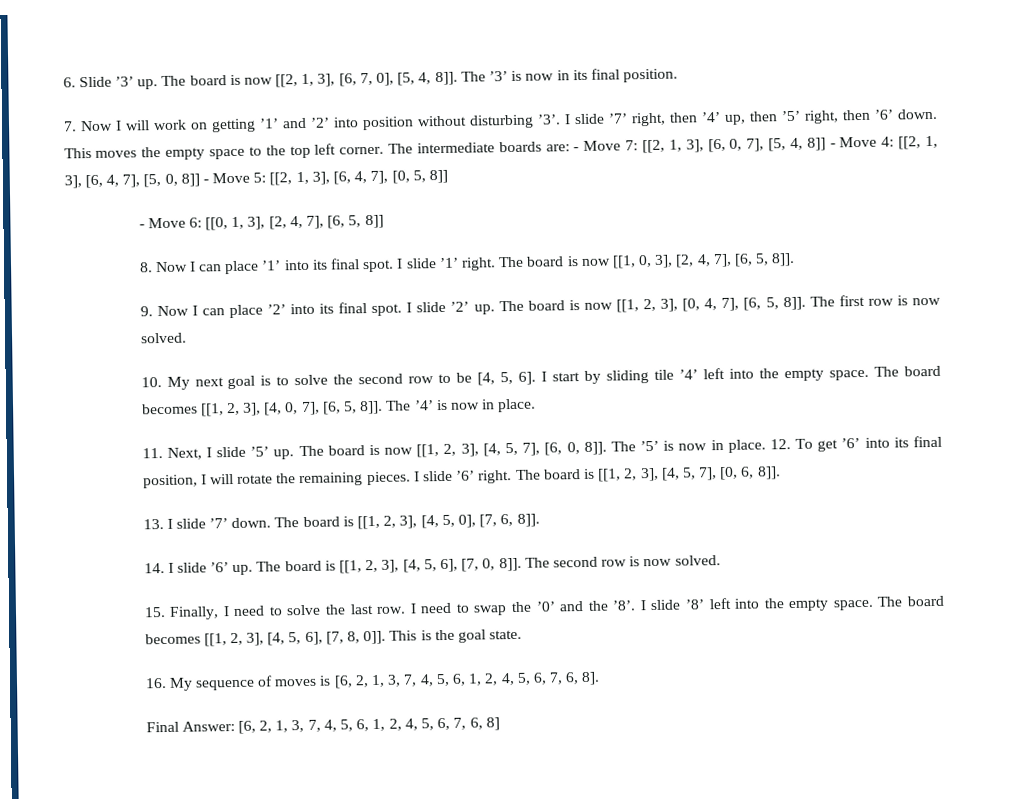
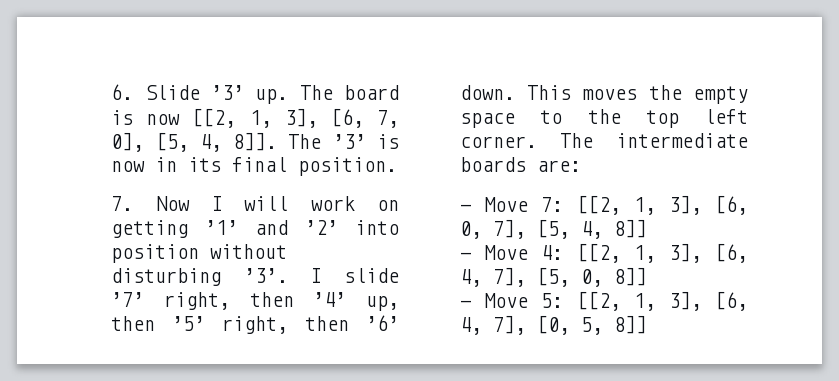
(570, 148) none -> (582, 166) //
(826, 144) none -> (648, 228) //
(200, 180) none -> (648, 276) //
[138,214,384,231] [138,252,796,275] [139,294,942,319] [140,332,187,344] [140,365,942,390] [141,398,537,417] [141,435,942,460] [142,466,781,489] [142,513,540,530] [143,555,721,576] [143,595,945,620] [144,629,523,647] [144,671,601,691] [145,717,500,734] // - Move 6: [[0, 1, 3], [2, 4, 7], [6, 5, 8]] // 8. Now I can place ’1’ into its final spot. I slide ’1’ right. The board is now [[1, 0, 3], [2, 4, 7], [6, 5, 8]]. // 9. Now I can place ’2’ into its final spot. I slide ’2’ up. The board is now [[1, 2, 3], [0, 4, 7], [6, 5, 8]]. The first row is now solved. // 10. My next goal is to solve the second row to be [4, 5, 6]. I start by sliding tile ’4’ left into the empty space. The board becomes [[1, 2, 3], [4, 0, 7], [6, 5, 8]]. The ’4’ is now in place. // 11. Next, I slide ’5’ up. The board is now [[1, 2, 3], [4, 5, 7], [6, 0, 8]]. The ’5’ is now in place. 12. To get ’6’ into its final position, I will rotate the remaining pieces. I slide ’6’ right. The board is [[1, 2, 3], [4, 5, 7], [0, 6, 8]]. // 13. I slide ’7’ down. The board is [[1, 2, 3], [4, 5, 0], [7, 6, 8]]. // 14. I slide ’6’ up. The board is [[1, 2, 3], [4, 5, 6], [7, 0, 8]]. The second row is now solved. // 15. Finally, I need to solve the last row. I need to swap the ’0’ and the ’8’. I slide ’8’ left into the empty space. The board becomes [[1, 2, 3], [4, 5, 6], [7, 8, 0]]. This is the goal state. // 16. My sequence of moves is [6, 2, 1, 3, 7, 4, 5, 6, 1, 2, 4, 5, 6, 7, 6, 8]. // Final Answer: [6, 2, 1, 3, 7, 4, 5, 6, 1, 2, 4, 5, 6, 7, 6, 8] -> (648, 324) none

